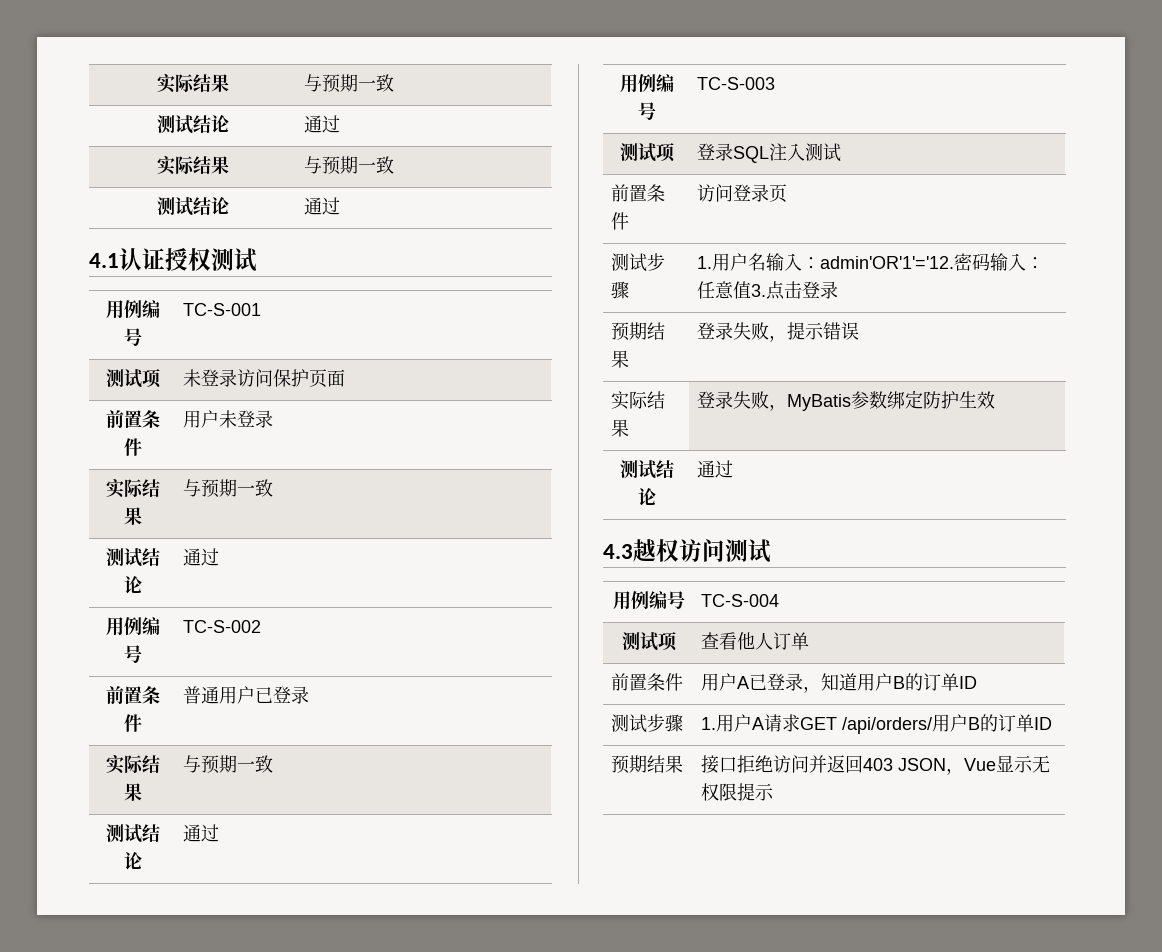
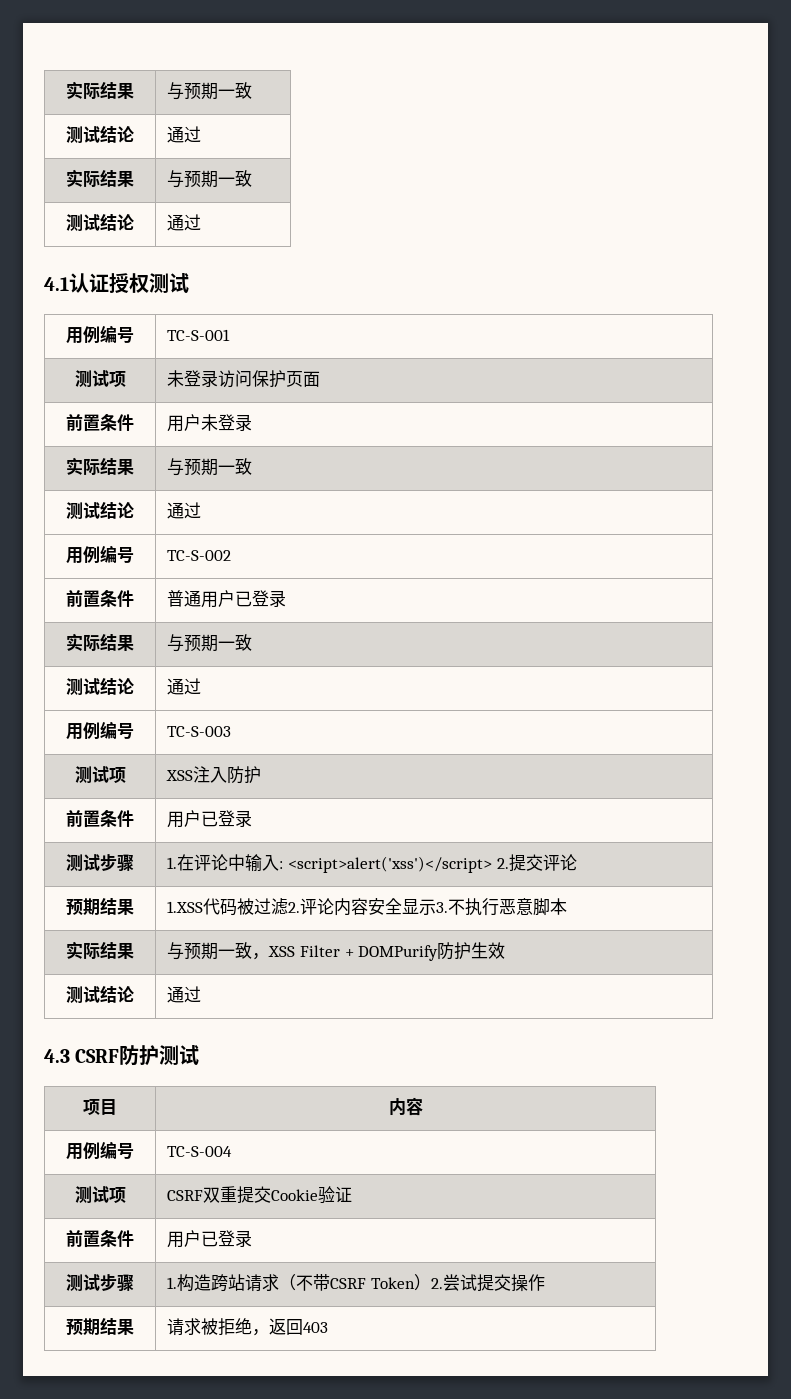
[696,143,841,163] [610,184,665,202] [610,212,629,230] [696,184,787,203] [610,253,665,272] [610,281,629,299] [696,253,1044,271] [696,281,838,300] [610,322,665,341] [610,350,629,368] [696,322,859,342] [610,391,665,410] [610,419,629,437] [696,390,923,411] 登录SQL注入测试 // 前置条件 | 访问登录页 // 测试步骤 | 1.用户名输入：admin'OR'1'='12.密码输入：任意值3.点击登录 // 预期结果 | 登录失败，提示错误 // 实际结果 | 登录失败，MyBatis参数绑定 -> [166,766,262,784] [66,809,134,828] [167,810,253,828] [66,854,134,872] [167,854,577,873] [66,897,134,916] [167,898,568,916] [66,941,134,959] [167,942,439,961] XSS注入防护 // 前置条件 | 用户已登录 // 测试步骤 | 1.在评论中输入: <script>alert('xss')</script> 2.提交评论 // 预期结果 | 1.XSS代码被过滤2.评论内容安全显示3.不执行恶意脚本 // 实际结果 | 与预期一致，XSS Filter + DOMPurify
[633,539,771,563] 越权访问测试 -> [75,1045,200,1066] [83,1099,117,1115] [388,1097,423,1116] CSRF防护测试 // 项目 | 内容
[700,632,809,650] [610,673,683,691] [700,673,977,693] [610,714,683,733] [700,714,1052,734] [610,755,683,774] [700,755,1050,775] [700,783,774,801] 查看他人订单 // 前置条件 | 用户A已登录，知道用户B的订单ID // 测试步骤 | 1.用户A请求GET /api/orders/用户B的订单ID // 预期结果 | 接口拒绝访问并返回403 JSON，Vue显示无权限提示 -> [167,1186,353,1204] [66,1229,134,1248] [167,1230,253,1248] [66,1274,134,1292] [167,1274,545,1292] [66,1317,134,1336] [167,1318,329,1336] CSRF双重提交Cookie验证 // 前置条件 | 用户已登录 // 测试步骤 | 1.构造跨站请求（不带CSRF Token）2.尝试提交操作 // 预期结果 | 请求被拒绝，返回403

